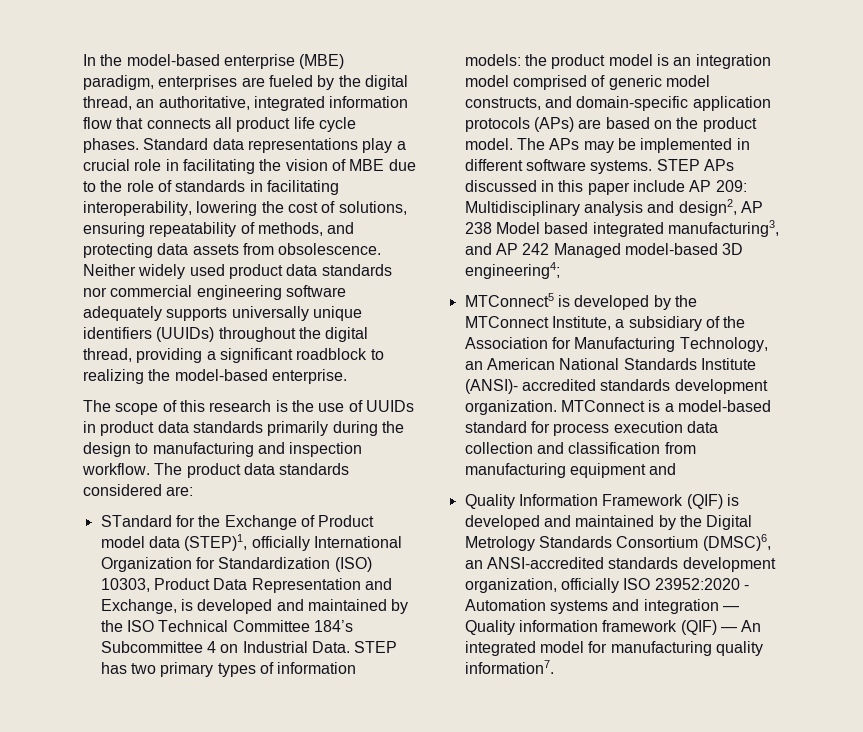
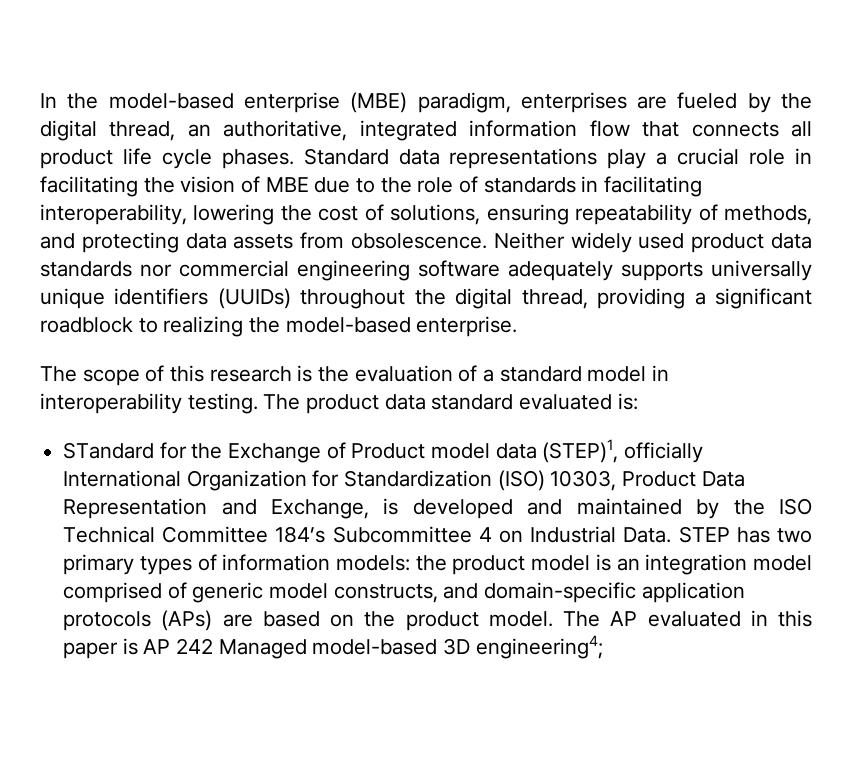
[318,400,414,412] [83,421,404,436] [83,442,363,457] [82,463,350,478] [83,484,194,496] use of UUIDs in product data standards primarily during the design to manufacturing and inspection workflow. The product data standards considered are: -> [354,365,670,382] [40,393,638,414] evaluation of a standard model in interoperability testing. The product data standard evaluated is:
[549,138,750,153] [464,159,734,174] [464,180,747,195] [464,199,763,216] [464,220,779,237] [464,243,492,255] APs may be implemented in different software systems. STEP APs discussed in this paper include AP 209: Multidisciplinary analysis and design2, AP 238 Model based integrated manufacturing3, and -> [610,610,813,627] [63,638,138,659] AP evaluated in this paper is
[464,293,697,310] [464,316,746,331] [464,337,768,352] [464,358,756,370] [464,379,768,394] [464,400,771,415] [464,421,718,436] [464,442,696,454] [464,463,677,478] [464,494,739,509] [464,515,753,530] [464,534,771,551] [464,557,776,572] [464,578,749,593] [464,599,739,614] [464,620,762,635] [464,641,763,656] [464,660,554,674] // MTConnect5 is developed by the MTConnect Institute, a subsidiary of the Association for Manufacturing Technology, an American National Standards Institute (ANSI)- accredited standards development organization. MTConnect is a model-based standard for process execution data collection and classification from manufacturing equipment and // Quality Information Framework (QIF) is developed and maintained by the Digital Metrology Standards Consortium (DMSC)6, an ANSI-accredited standards development organization, officially ISO 23952:2020 - Automation systems and integration — Quality information framework (QIF) — An integrated model for manufacturing quality information7. -> (603, 647) none

